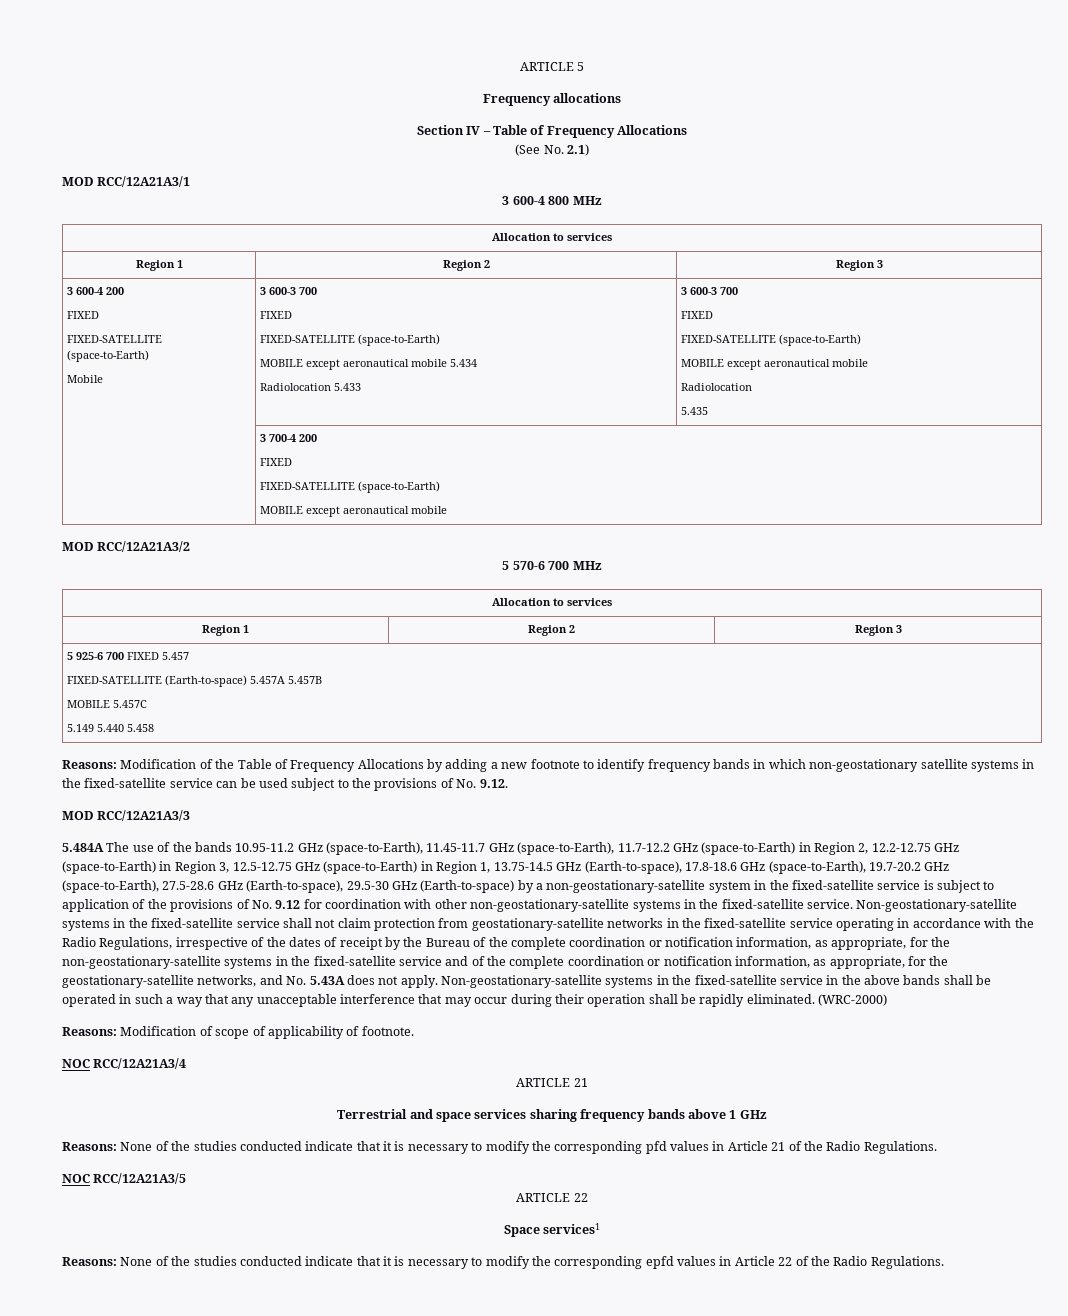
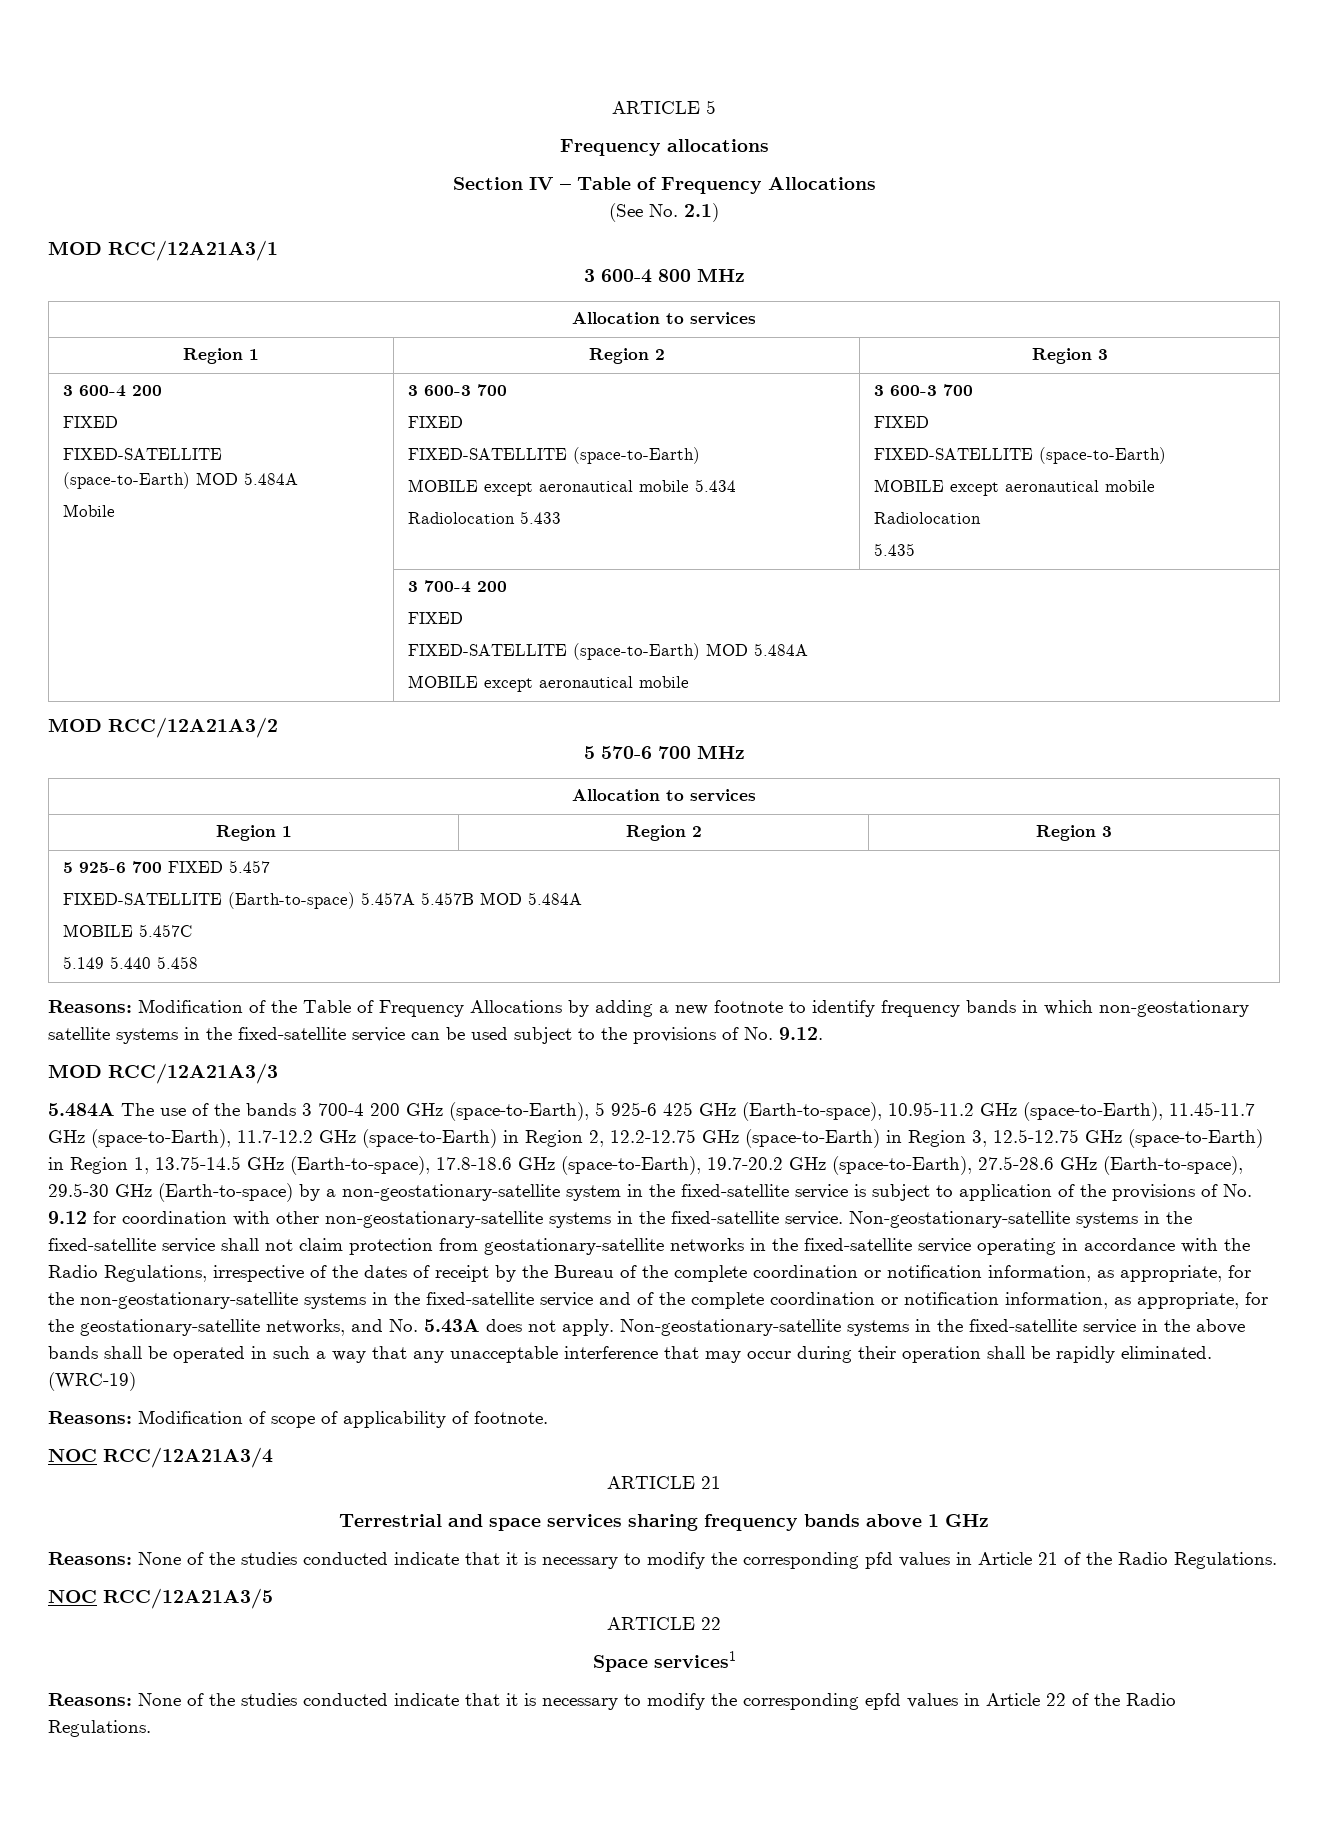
(150, 356) none -> [195,472,298,485] MOD 5.484А
(441, 487) none -> [705,643,808,656] MOD 5.484А
(323, 680) none -> [479,892,582,905] MOD 5.484А
(232, 847) none -> [302,1102,882,1121] 3 700-4 200 GHz (space-to-Earth), 5 925-6 425 GHz (Earth-to-space),
[818,994,888,1006] (WRC-2000) -> [48,1372,136,1391] (WRC-19)

